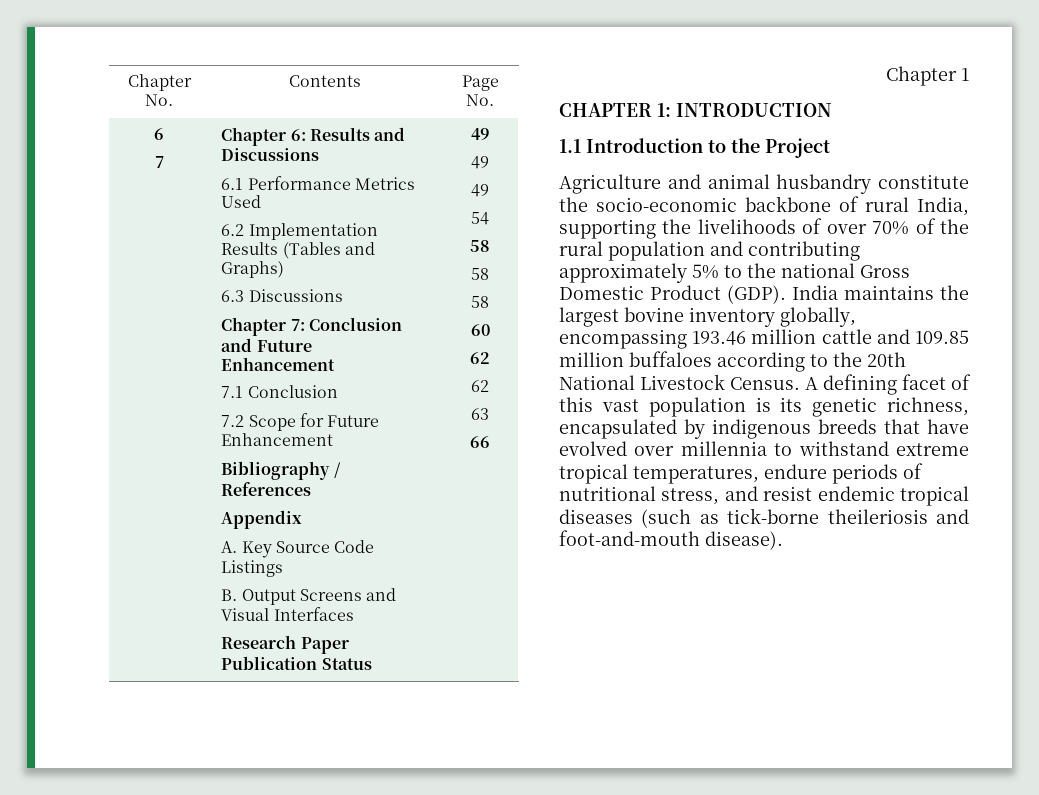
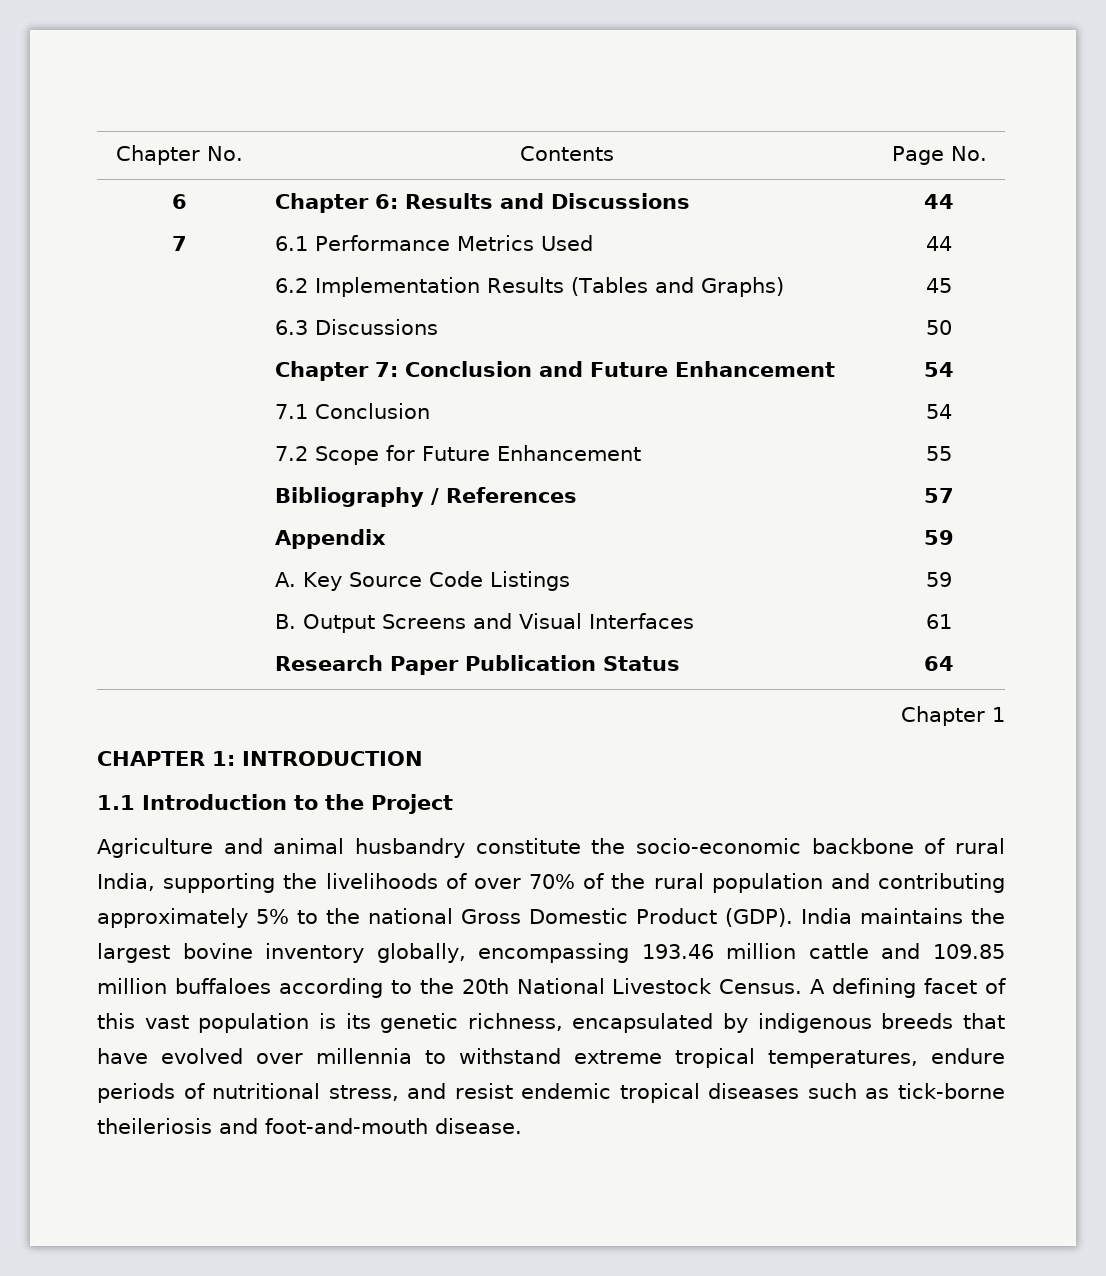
[470,128,490,140] [471,156,489,169] [471,184,489,197] [471,212,489,225] [470,240,490,252] [471,268,489,280] [471,296,489,308] [470,324,490,336] [470,352,490,364] [471,380,489,392] [471,408,489,420] [470,436,490,448] 49 // 49 // 49 // 54 // 58 // 58 // 58 // 60 // 62 // 62 // 63 // 66 -> [924,194,954,209] [926,236,952,251] [926,278,952,293] [926,320,952,335] [924,362,954,377] [926,404,952,419] [926,446,952,461] [924,488,954,503] [924,530,954,545] [926,572,952,587] [926,614,952,629] [924,656,954,671] 44 // 44 // 45 // 50 // 54 // 54 // 55 // 57 // 59 // 59 // 61 // 64
[641,509,692,528] (such -> [807,1083,857,1099] such
[705,531,783,550] disease). -> [435,1118,522,1134] disease.

